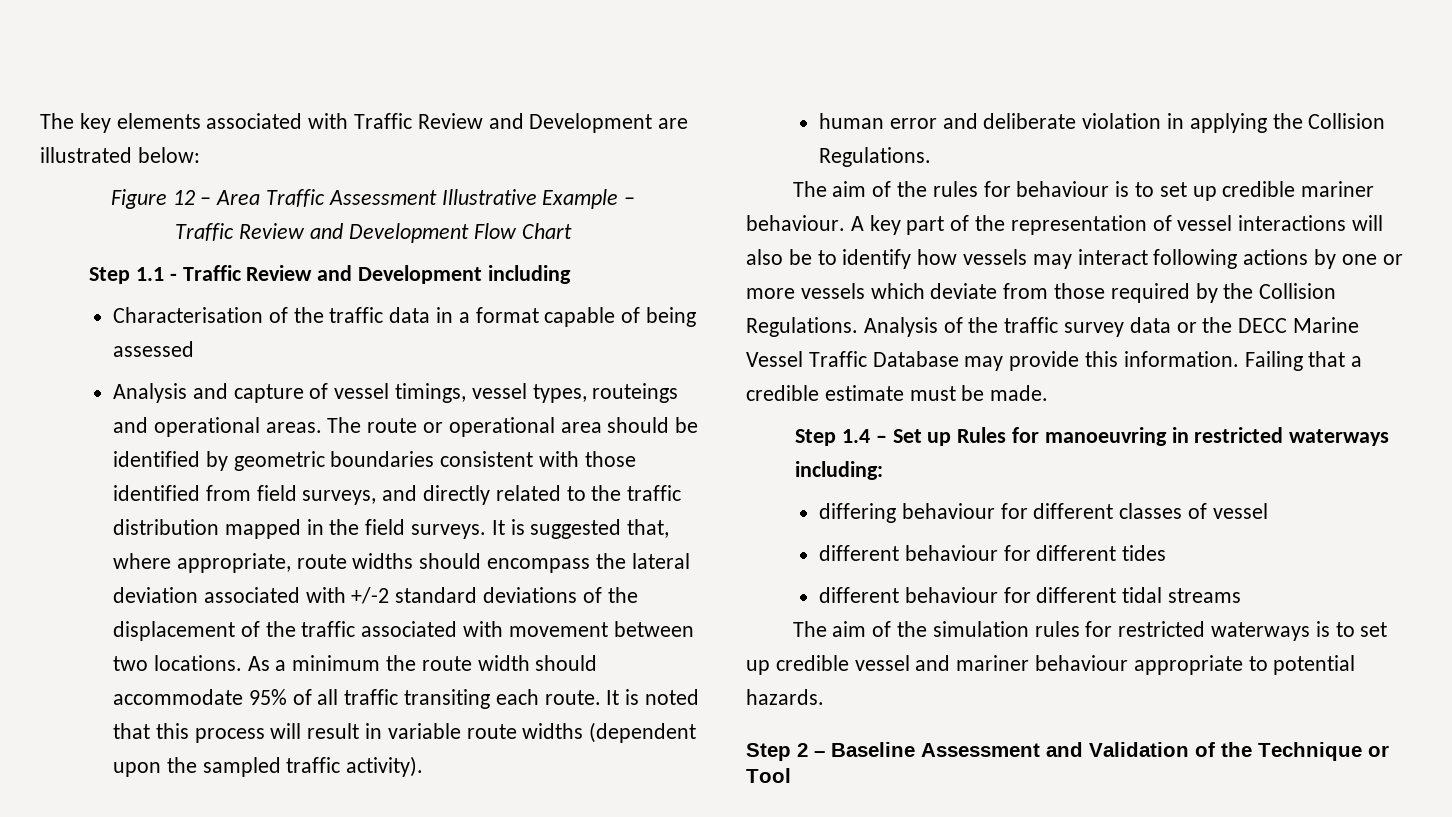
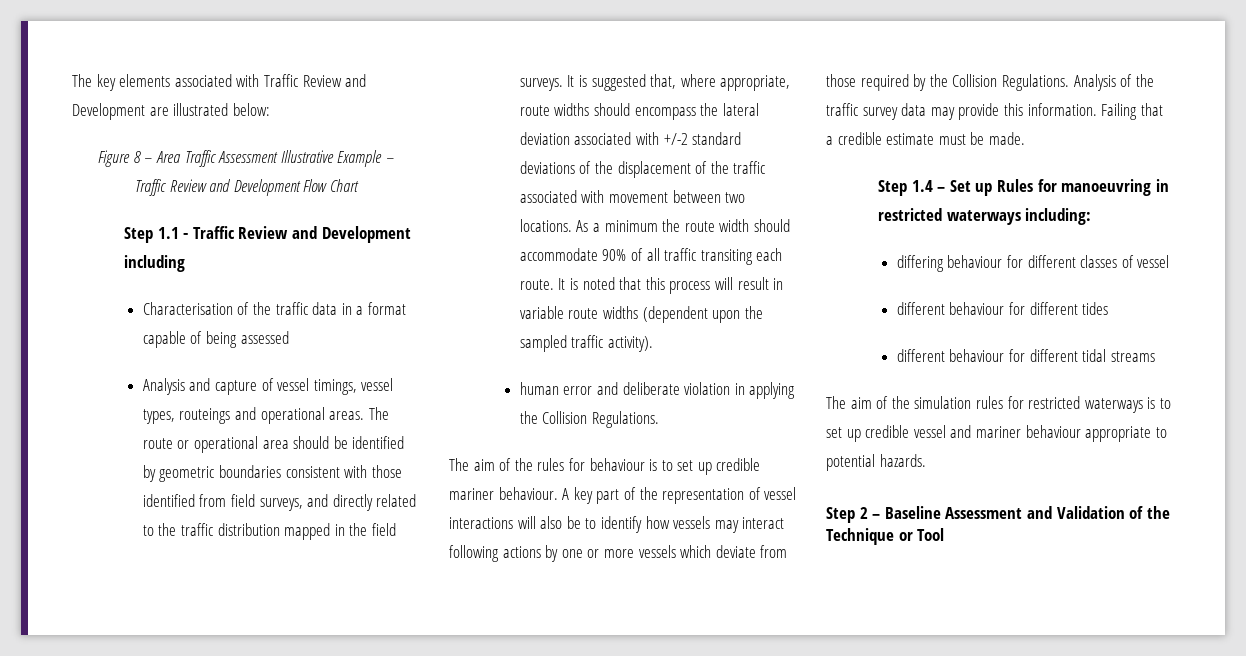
[172,190,195,205] 12 -> [133,151,141,163] 8
[248,689,287,705] 95% -> [602,249,627,261] 90%
[1176,317,1360,333] [746,351,959,367] or the DECC Marine Vessel Traffic Database -> (927, 109) none

